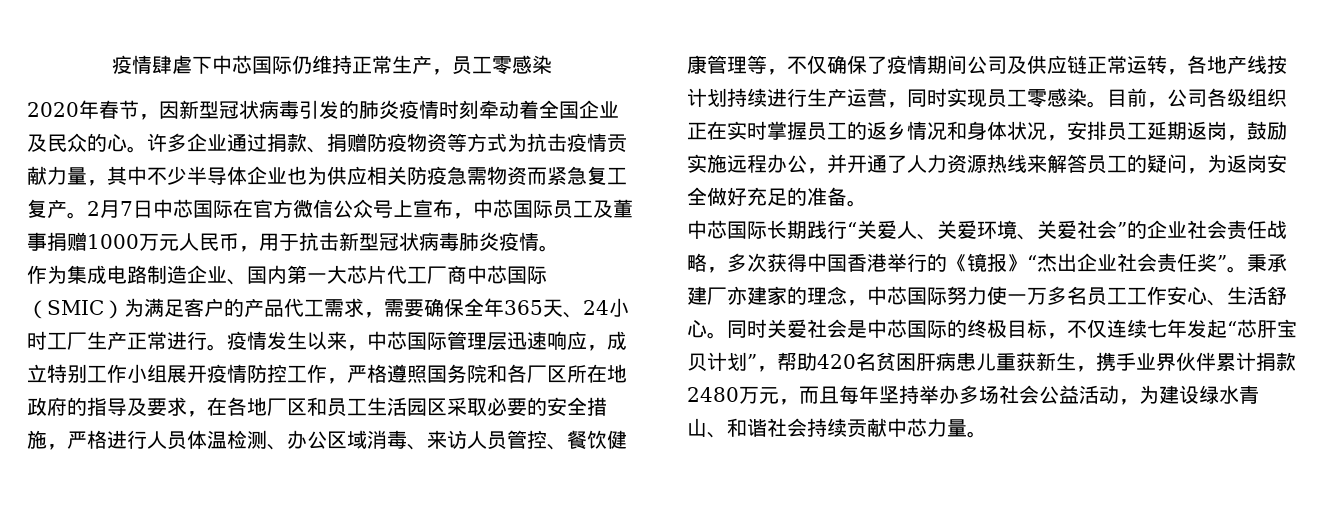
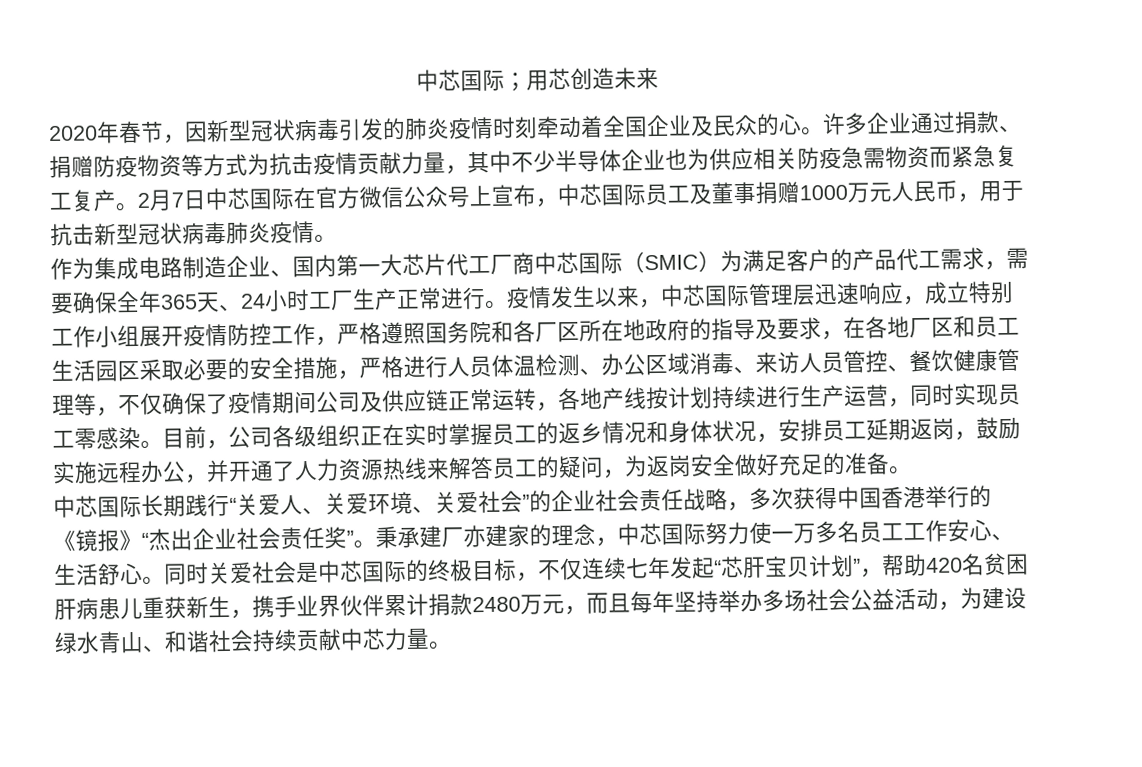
[112,55,552,75] 疫情肆虐下中芯国际仍维持正常生产，员工零感染 -> [416,66,659,92] 中芯国际；用芯创造未来

